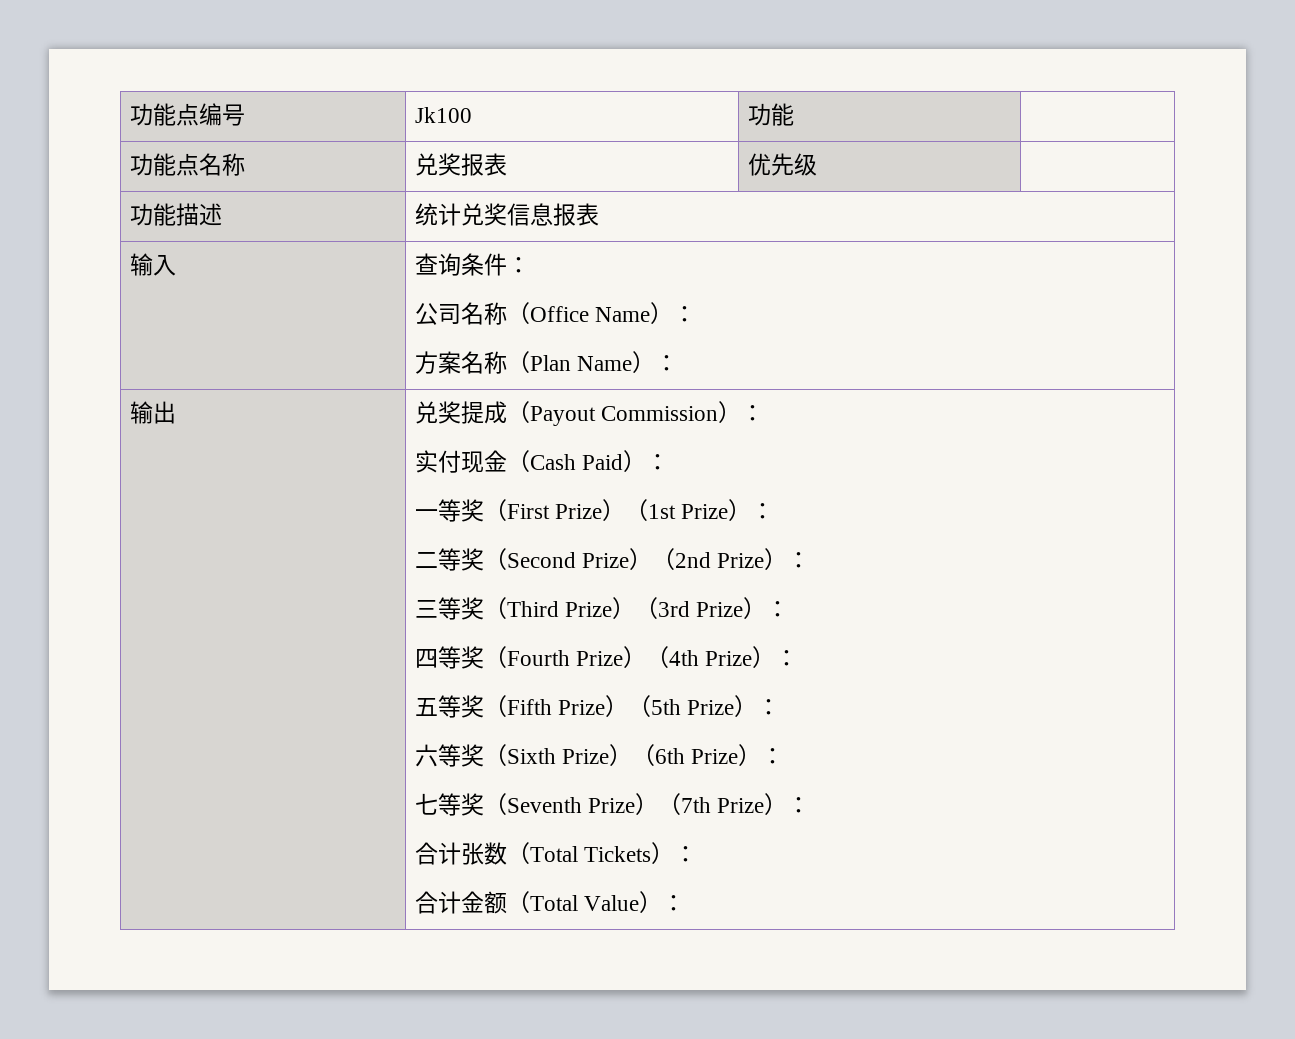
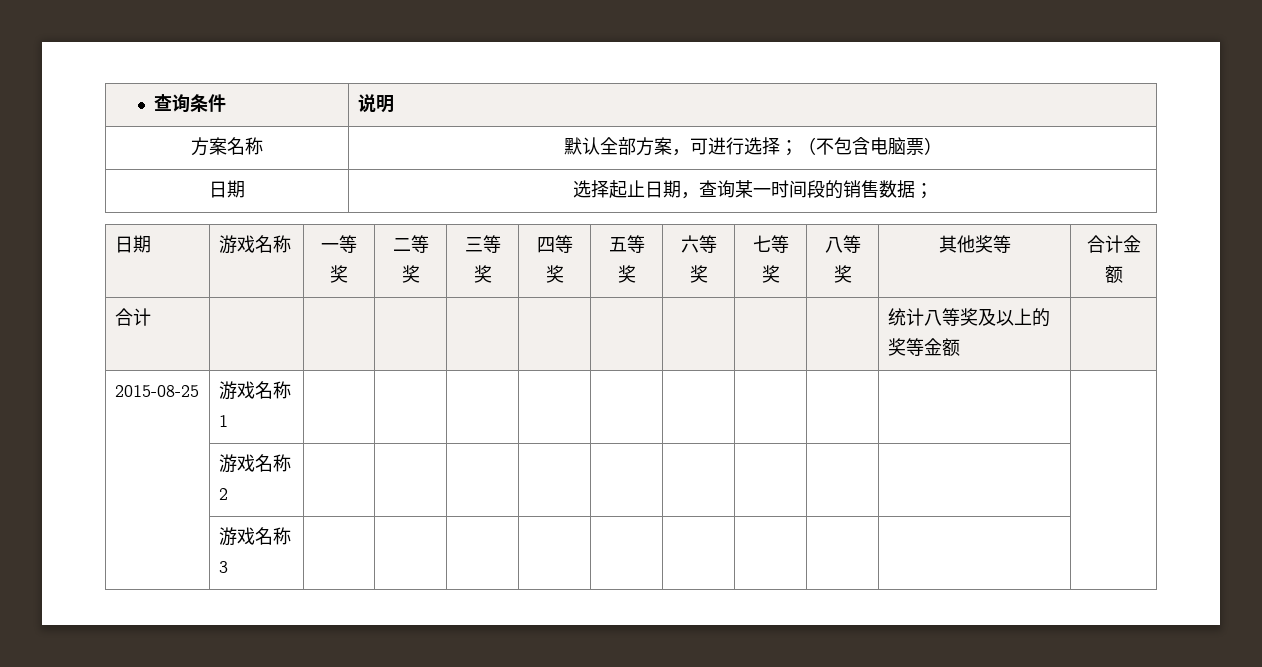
[129,103,245,126] [414,107,472,123] [747,103,794,126] [129,153,245,176] [414,153,507,176] [747,153,817,176] [129,203,222,226] [414,203,599,226] [129,253,176,276] [414,253,530,276] [414,302,696,325] [414,351,678,374] [129,401,176,424] [414,401,764,426] [414,450,669,473] [414,499,774,522] [414,548,810,571] [414,597,789,620] [414,646,798,669] [414,695,780,718] [414,744,784,767] [414,793,810,816] [414,842,697,865] [414,891,685,914] 功能点编号 | Jk100 | 功能 | // 功能点名称 | 兑奖报表 | 优先级 | // 功能描述 | 统计兑奖信息报表 // 输入 | 查询条件： // 公司名称（Office Name）： // 方案名称（Plan Name）： // 输出 | 兑奖提成（Payout Commission）： // 实付现金（Cash Paid）： // 一等奖（First Prize）（1st Prize）： // 二等奖（Second Prize）（2nd Prize）： // 三等奖（Third Prize）（3rd Prize）： // 四等奖（Fourth Prize）（4th Prize）： // 五等奖（Fifth Prize）（5th Prize）： // 六等奖（Sixth Prize）（6th Prize）： // 七等奖（Seventh Prize）（7th Prize）： // 合计张数（Total Tickets）： // 合计金额（Total Value）： -> [153,94,226,113] [357,94,394,113] [191,137,263,156] [563,137,942,156] [209,180,245,198] [572,180,933,199] [114,235,151,253] [218,235,291,254] [321,235,357,253] [330,265,348,283] [392,235,429,253] [401,265,420,283] [464,235,501,253] [473,265,492,283] [536,235,573,253] [545,265,564,283] [608,235,645,253] [617,265,636,283] [680,235,717,253] [689,265,708,283] [752,235,789,253] [761,265,780,283] [824,235,861,253] [833,265,852,283] [938,235,1011,253] [1086,235,1141,253] [1104,265,1123,283] [114,308,151,326] [887,308,1050,327] [887,338,960,356] [114,385,199,397] [218,381,291,400] [218,415,228,427] [218,454,291,473] [218,488,228,500] [218,527,291,546] [218,561,228,573] 查询条件 | 说明 // 方案名称 | 默认全部方案，可进行选择；（不包含电脑票） // 日期 | 选择起止日期，查询某一时间段的销售数据； // 日期 | 游戏名称 | 一等奖 | 二等奖 | 三等奖 | 四等奖 | 五等奖 | 六等奖 | 七等奖 | 八等奖 | 其他奖等 | 合计金额 // 合计 | | | | | | | | | | 统计八等奖及以上的奖等金额 | // 2015-08-25 | 游戏名称1 | | | | | | | | | | // | 游戏名称2 | | | | | | | | | | // | 游戏名称3 | | | | | | | | | |

